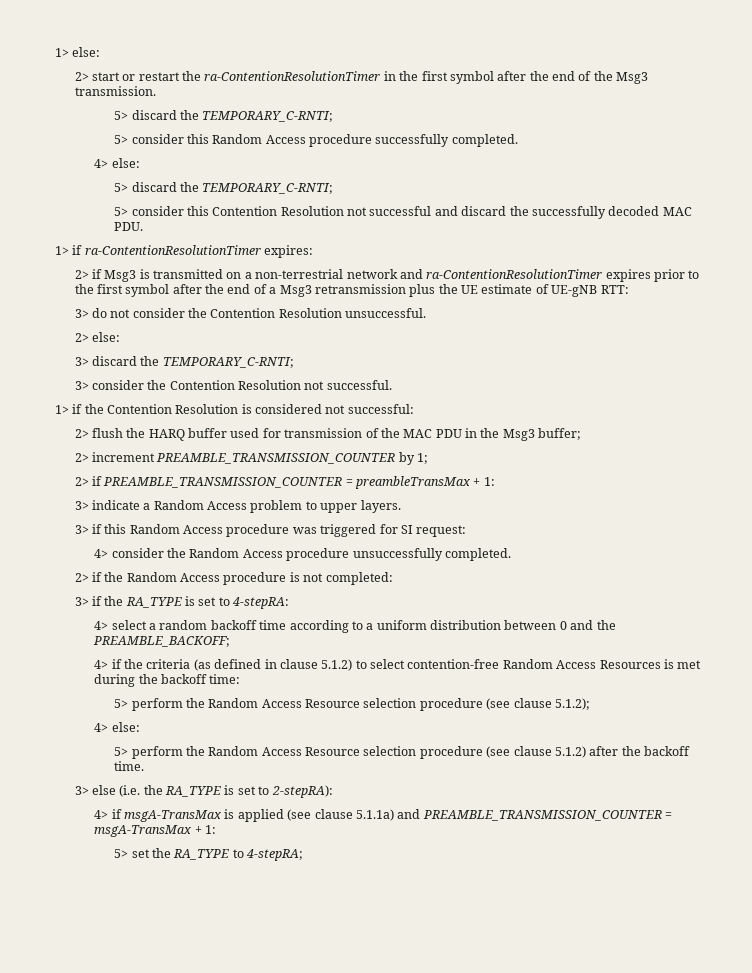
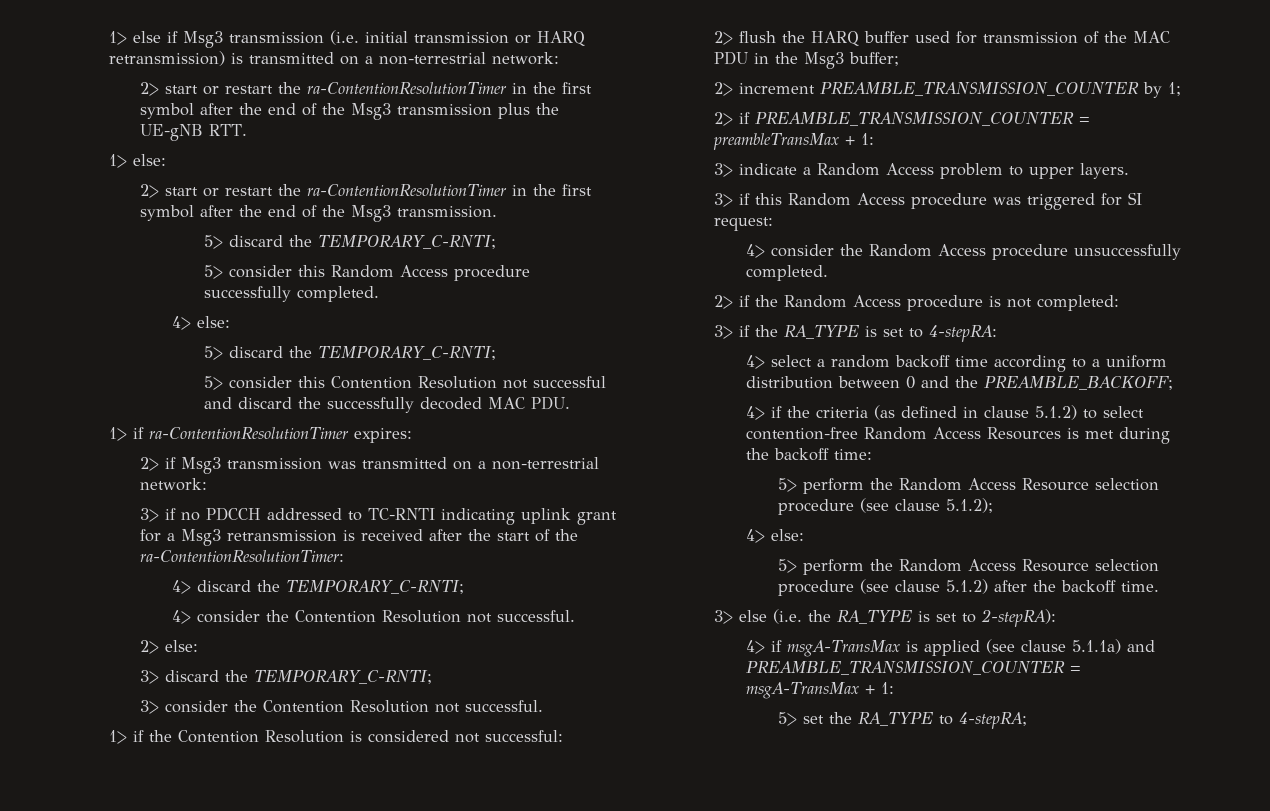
[54,48,69,57] 1> -> [108,30,585,48] [108,51,559,66] [140,82,593,96] [140,103,560,120] [140,124,248,141] [108,154,127,168] 1> else if Msg3 transmission (i.e. initial transmission or HARQ retransmission) is transmitted on a non-terrestrial network: // 2> start or restart the ra-ContentionResolutionTimer in the first symbol after the end of the Msg3 transmission plus the UE-gNB RTT. // 1>
[139,269,700,282] [74,284,629,297] [74,308,427,318] is transmitted on a non-terrestrial network and ra-ContentionResolutionTimer expires prior to the first symbol after the end of a Msg3 retransmission plus the UE estimate of UE-gNB RTT: // 3> do not consider the Contention Resolution unsuccessful. -> [227,457,600,470] [140,478,208,491] [140,507,618,525] [140,529,579,546] [140,550,345,563] [172,580,465,594] [172,610,576,624] transmission was transmitted on a non-terrestrial network: // 3> if no PDCCH addressed to TC-RNTI indicating uplink grant for a Msg3 retransmission is received after the start of the ra-ContentionResolutionTimer: // 4> discard the TEMPORARY_C-RNTI; // 4> consider the Contention Resolution not successful.

